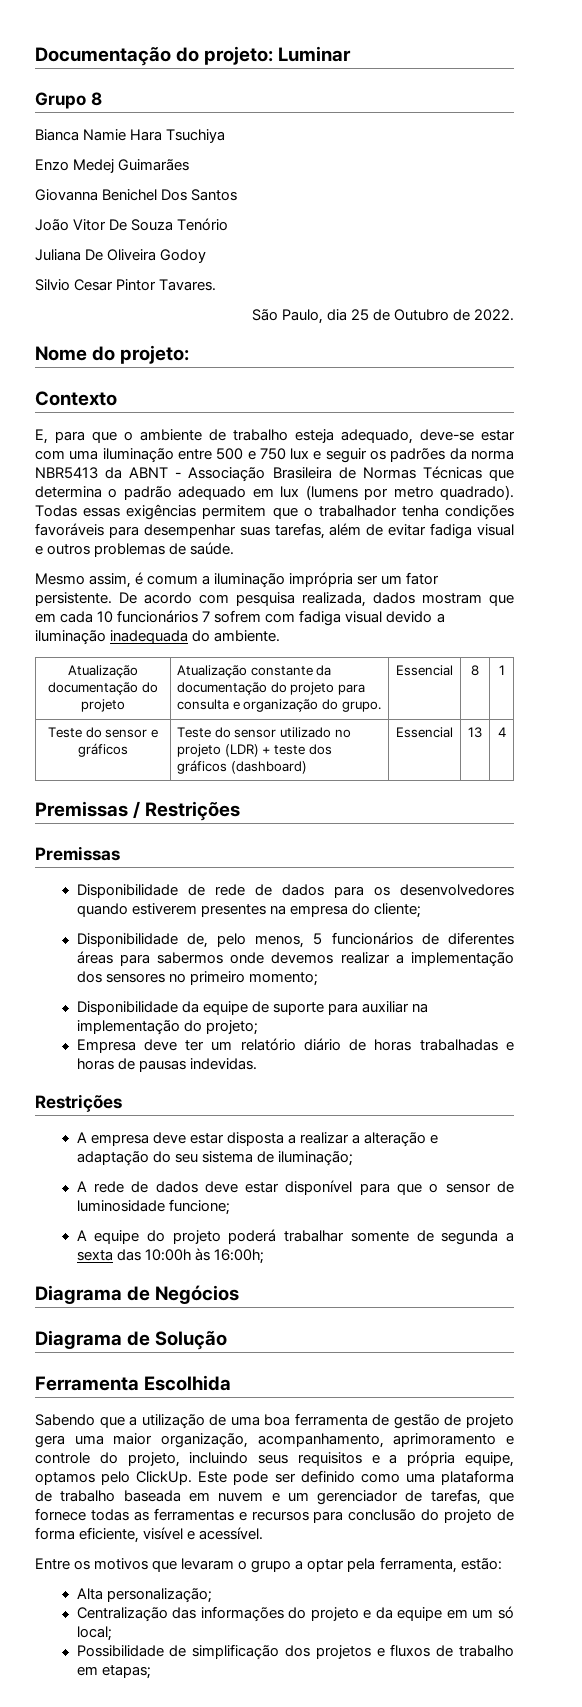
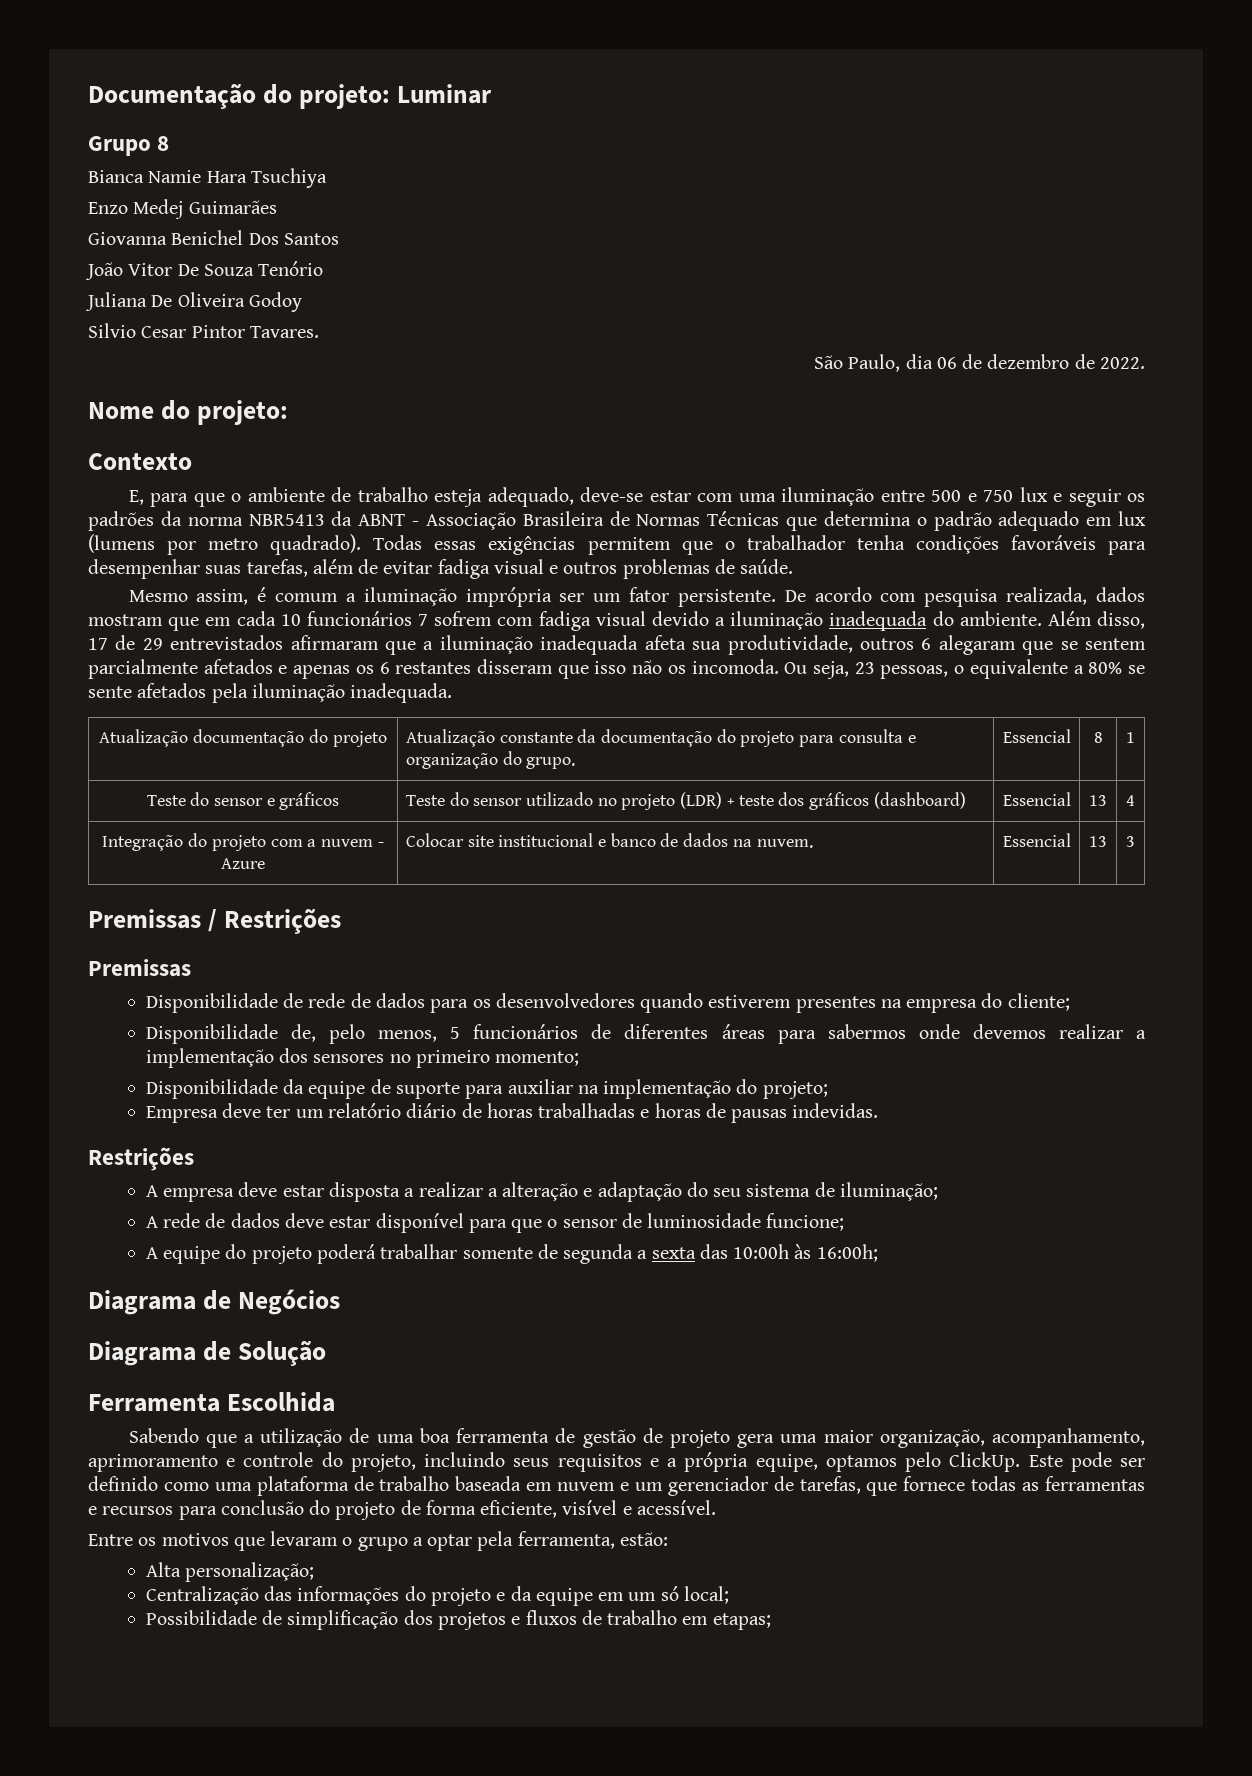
[350,309,449,321] 25 de Outubro -> [936,354,1070,369] 06 de dezembro
(281, 636) none -> [1047,611,1145,629] [88,635,1146,655] [88,659,1145,679] [88,683,453,703] Além disso, 17 de 29 entrevistados afirmaram que a iluminação inadequada afeta sua produtividade, outros 6 alegaram que se sentem parcialmente afetados e apenas os 6 restantes disseram que isso não os incomoda. Ou seja, 23 pessoas, o equivalente a 80% se sente afetados pela iluminação inadequada.
(506, 732) none -> [102,833,384,851] [221,858,265,869] [405,833,813,848] [1002,833,1071,847] [1089,836,1107,847] [1126,836,1135,847] // Integração do projeto com a nuvem - Azure | Colocar site institucional e banco de dados na nuvem. | Essencial | 13 | 3

